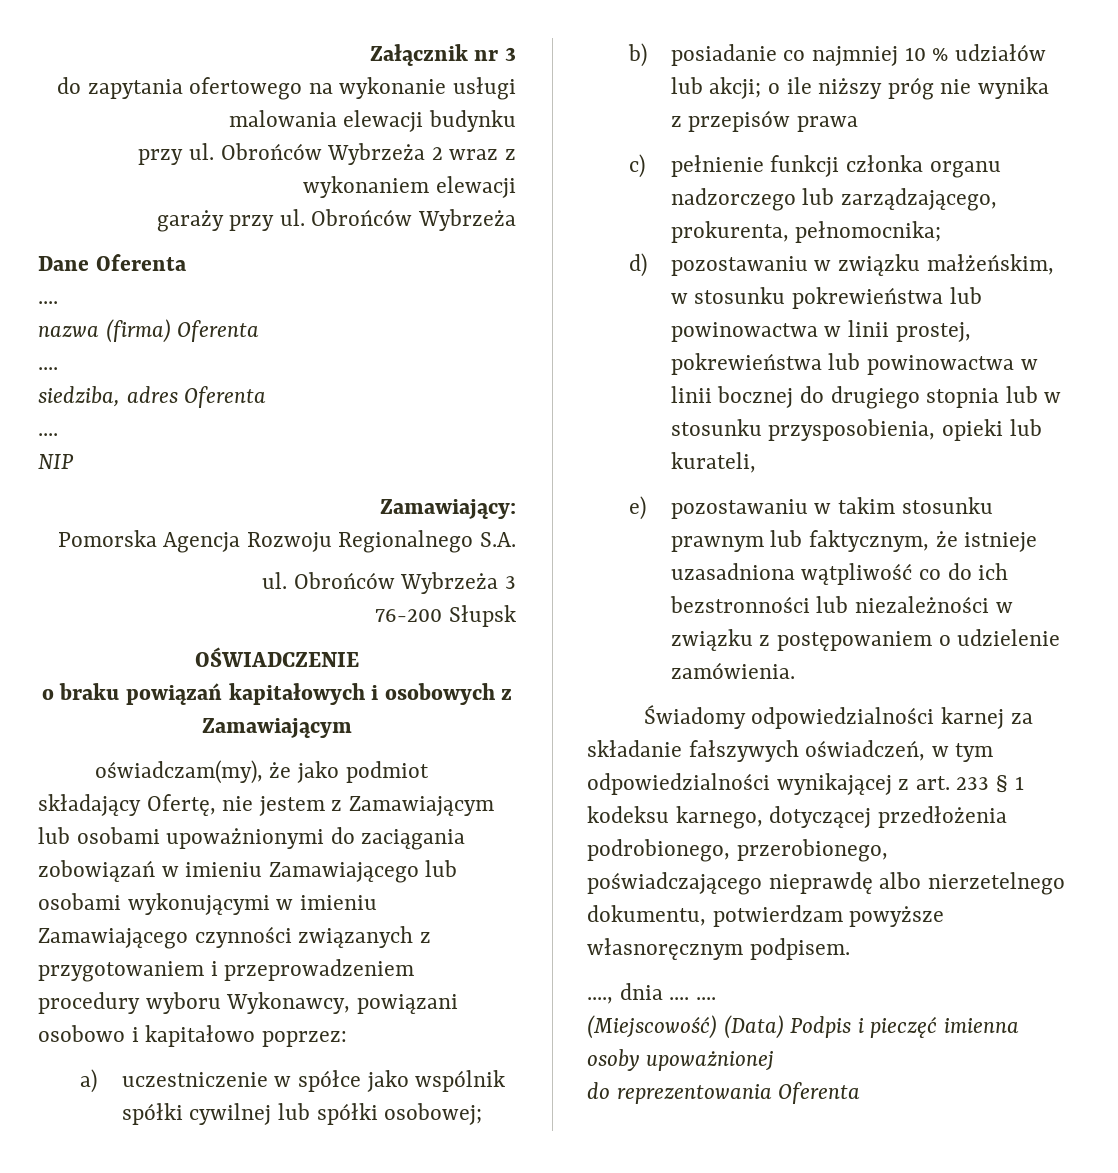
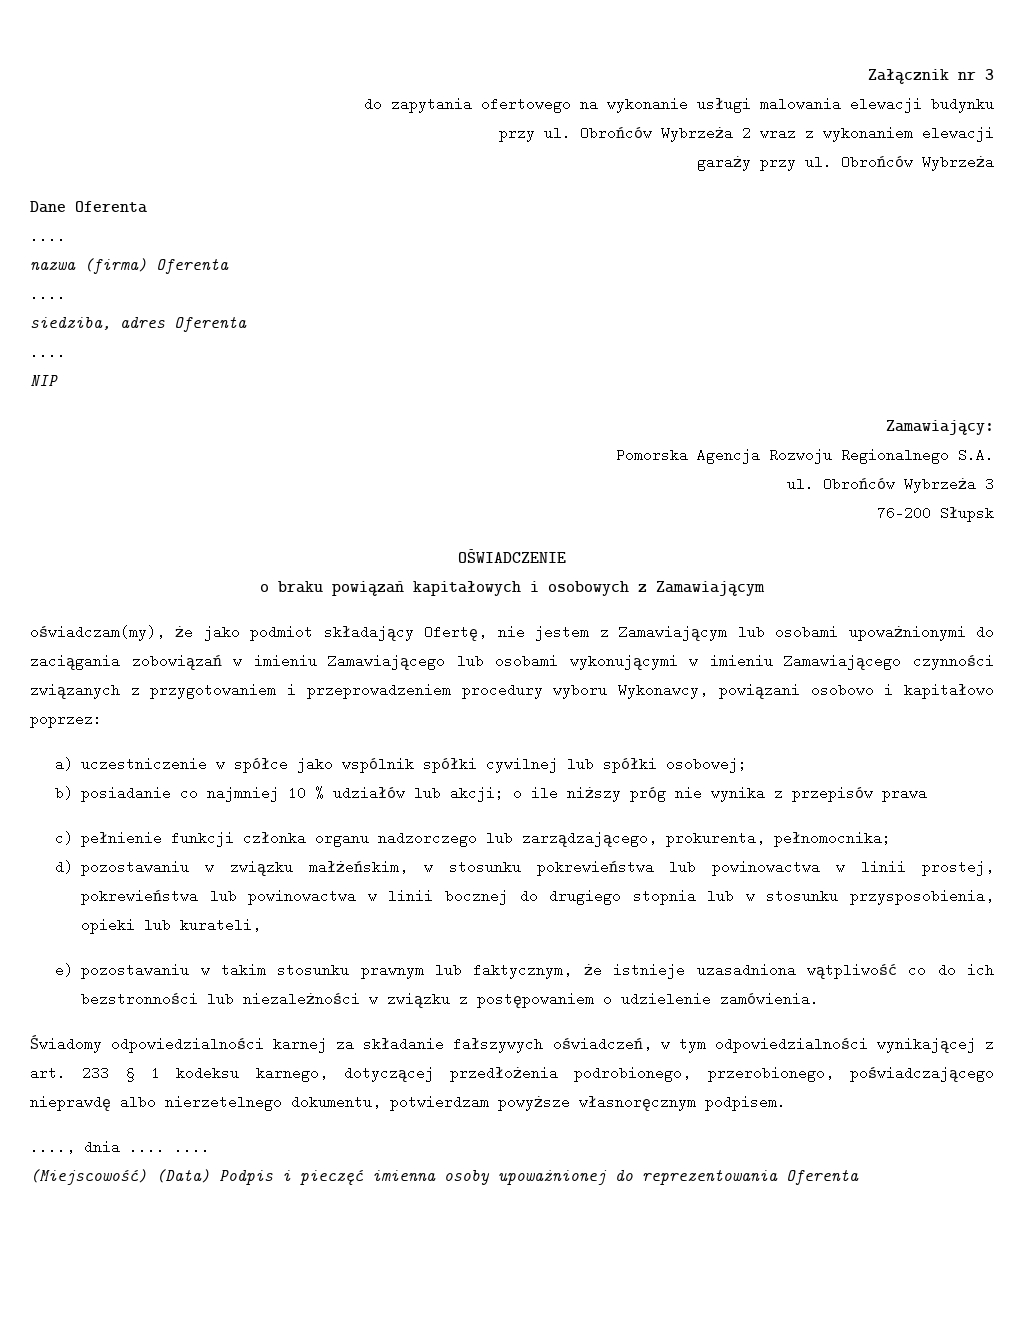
(774, 1061) // -> (607, 1177) none

